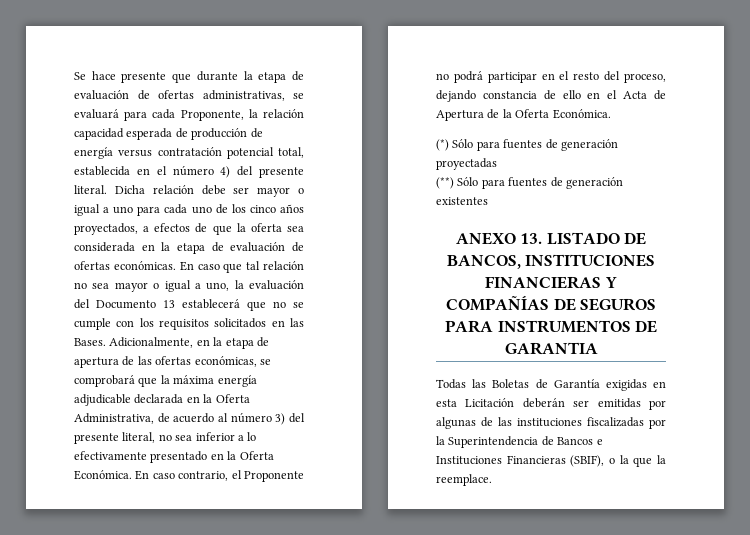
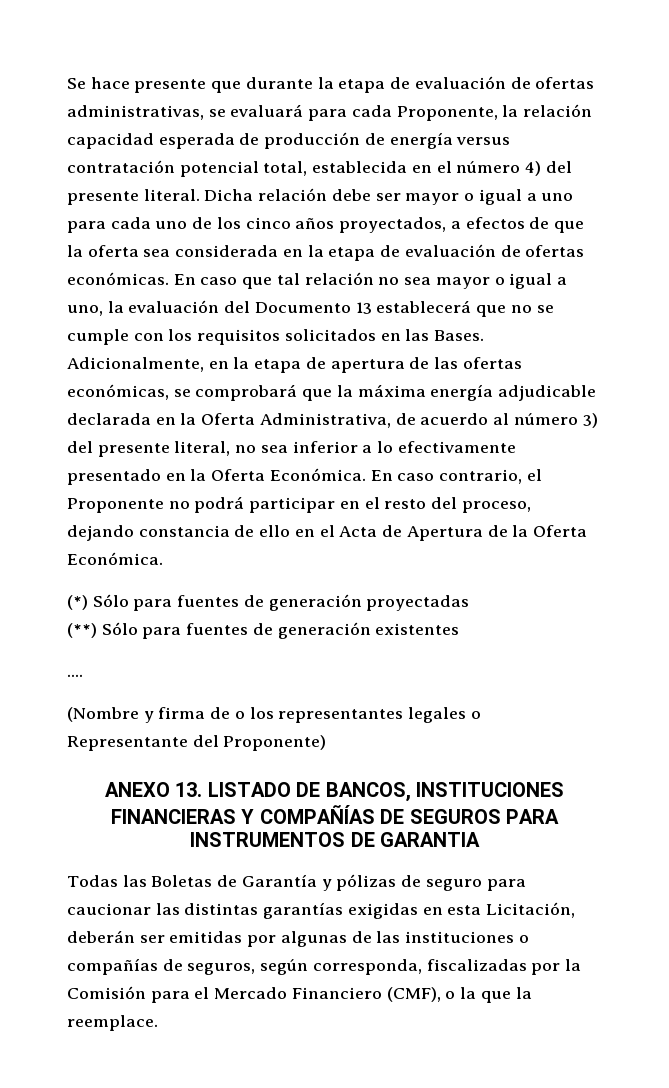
(488, 201) none -> [67,674,83,677] [67,707,481,723] [67,735,327,751] // .... // (Nombre y firma de o los representantes legales o Representante del Proponente)
(600, 383) none -> [321,874,526,891] [67,902,344,919] y pólizas de seguro para caucionar las distintas garantías
[465,398,515,407] Licitación -> [486,902,576,918] Licitación,
[587,417,666,429] [436,436,603,448] [436,455,605,467] fiscalizadas por la Superintendencia de Bancos e Instituciones Financieras (SBIF), -> [518,935,529,943] [67,958,582,975] [67,986,441,1003] o compañías de seguros, según corresponda, fiscalizadas por la Comisión para el Mercado Financiero (CMF),

